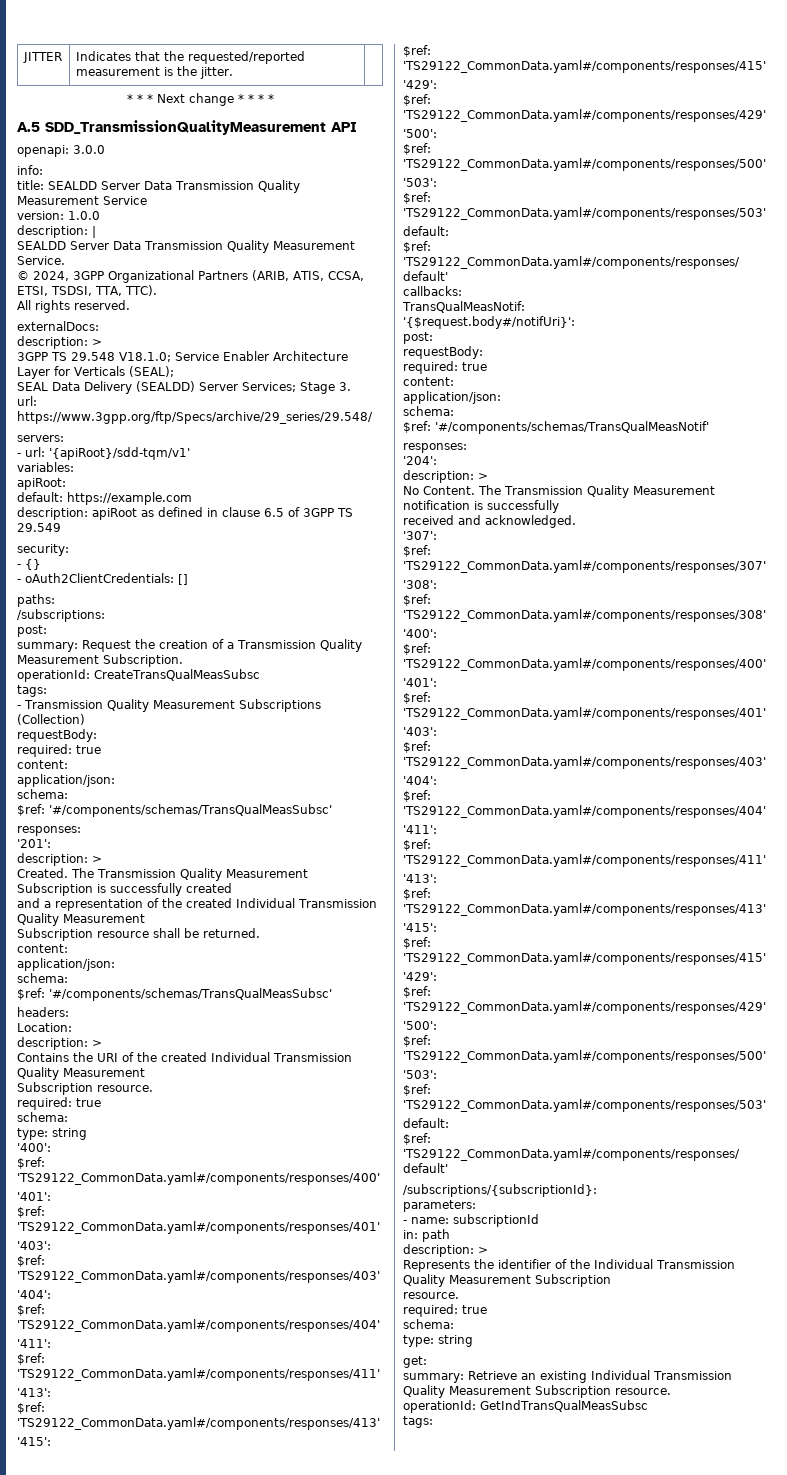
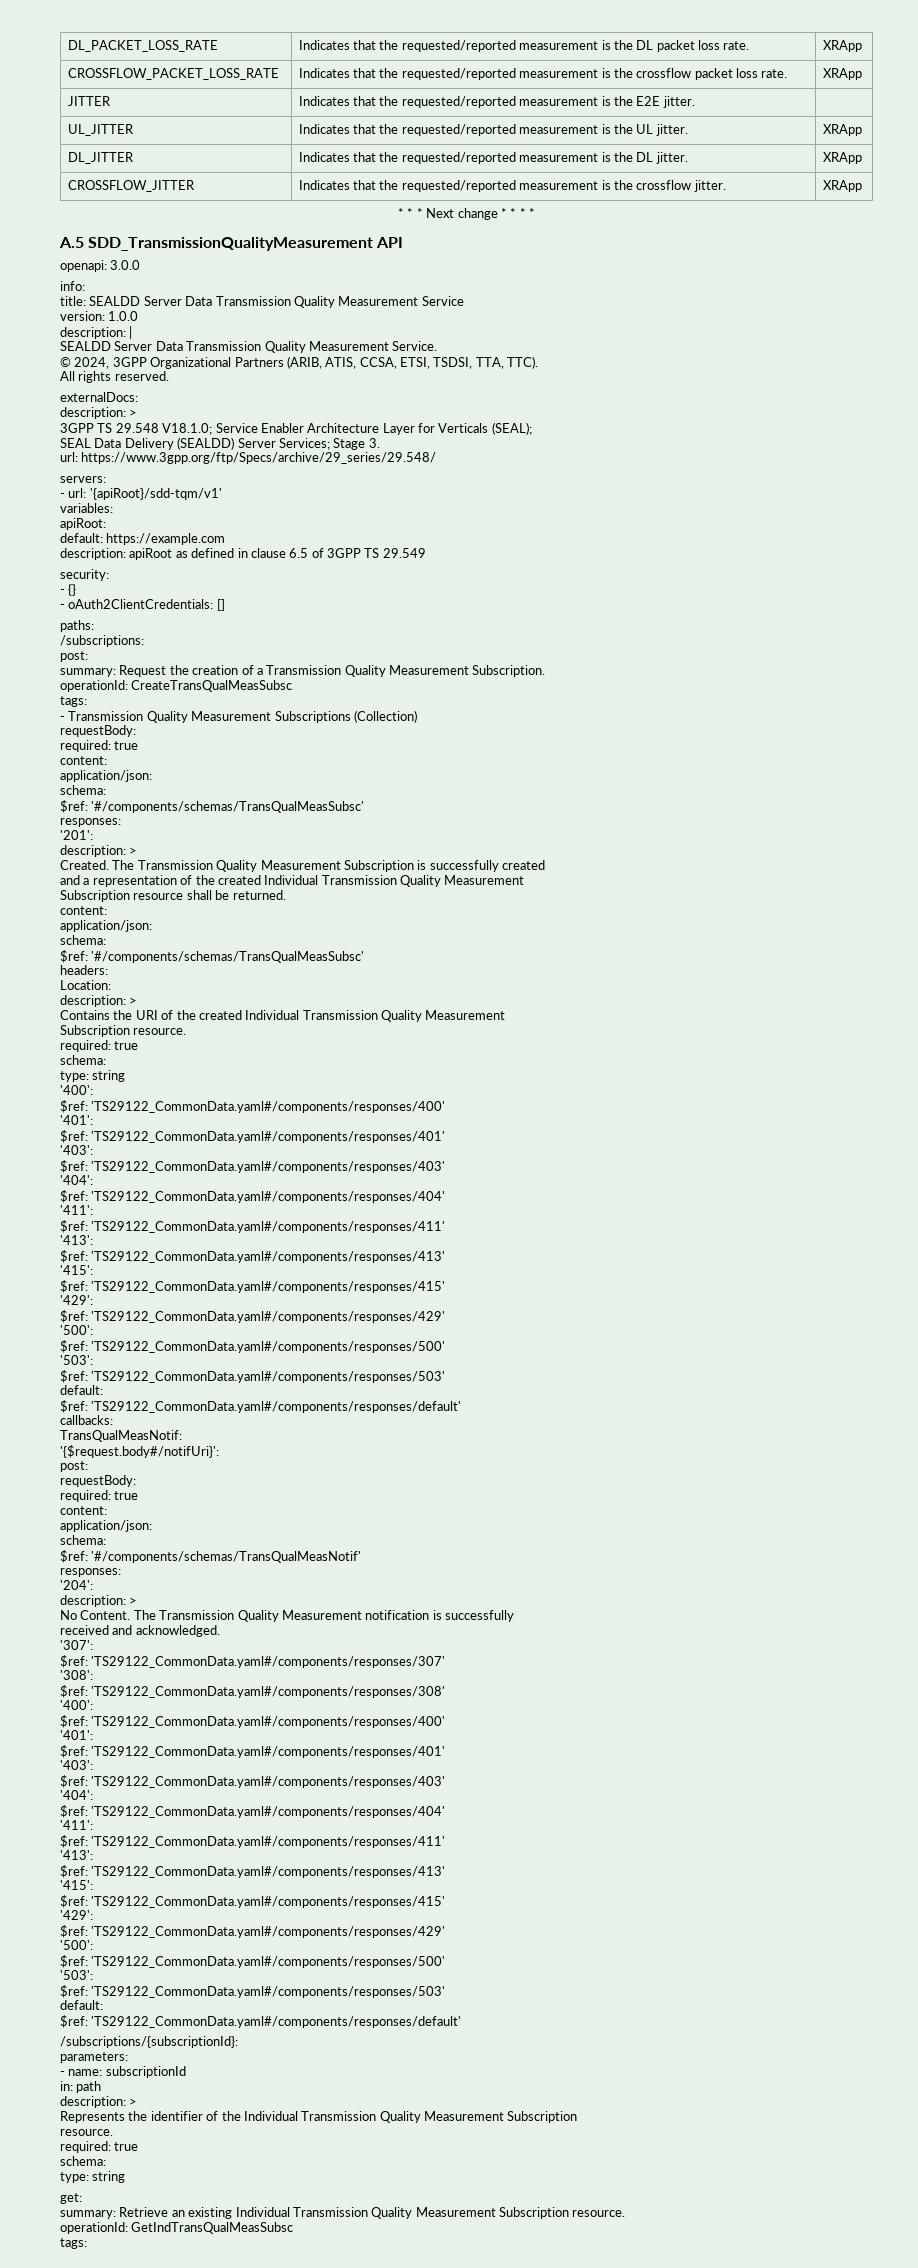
(22, 57) none -> [67,40,218,52] [298,40,750,52] [822,40,862,52] [67,68,279,80] [298,68,788,80] [822,68,862,80] DL_PACKET_LOSS_RATE | Indicates that the requested/reported measurement is the DL packet loss rate. | XRApp // CROSSFLOW_PACKET_LOSS_RATE | Indicates that the requested/reported measurement is the crossflow packet loss rate. | XRApp //
[199,67,233,79] jitter. | -> [636,96,695,108] [67,124,134,136] [298,124,688,136] [822,124,862,136] [67,152,134,164] [298,152,688,164] [822,152,862,164] [67,180,195,192] [298,180,726,192] [822,180,862,192] E2E jitter. | // UL_JITTER | Indicates that the requested/reported measurement is the UL jitter. | XRApp // DL_JITTER | Indicates that the requested/reported measurement is the DL jitter. | XRApp // CROSSFLOW_JITTER | Indicates that the requested/reported measurement is the crossflow jitter. | XRApp

